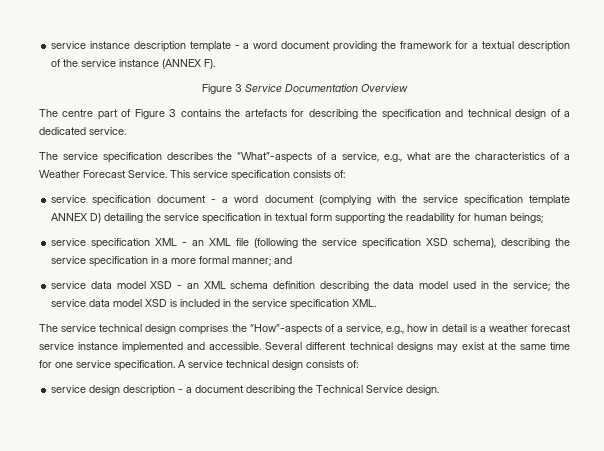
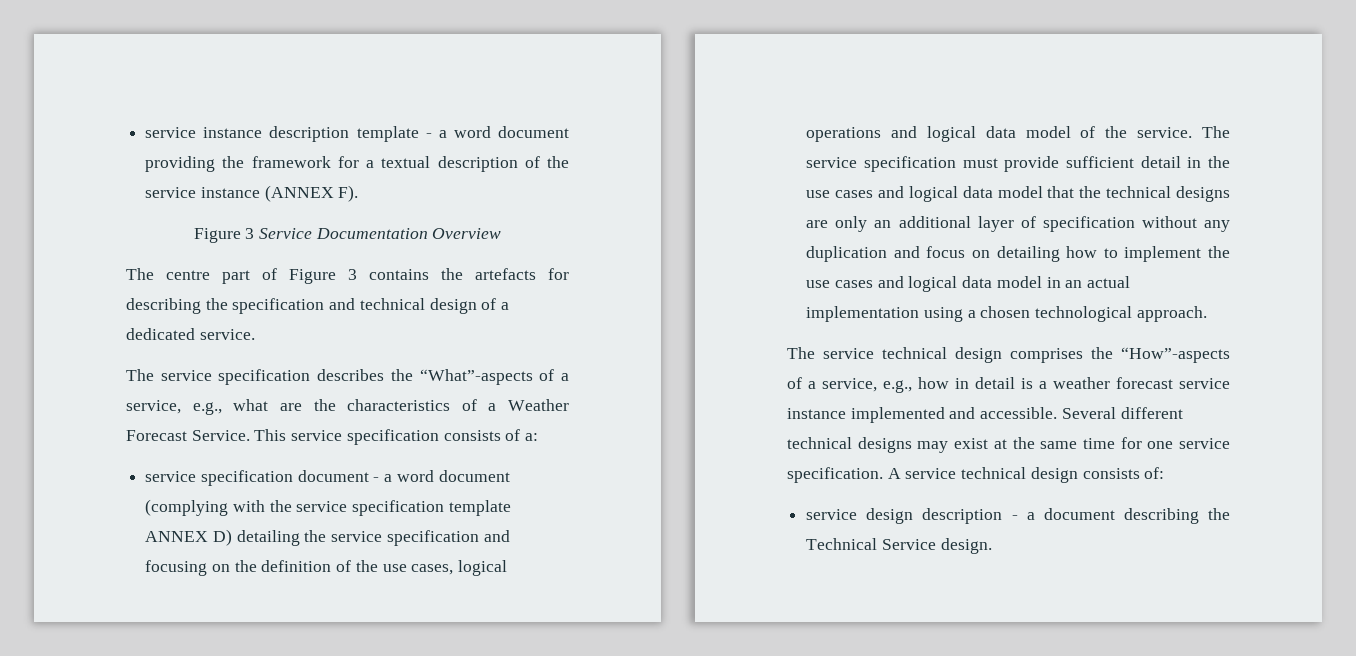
[334,170,345,178] of: -> [505,429,539,441] of a:
[264,213,544,224] [51,238,570,249] [51,256,293,267] [51,281,570,291] [51,299,377,310] in textual form supporting the readability for human beings; // service specification XML - an XML file (following the service specification XSD schema), describing the service specification in a more formal manner; and // service data model XSD - an XML schema definition describing the data model used in the service; the service data model XSD is included in the service specification XML. -> [483,530,510,542] [145,560,508,576] [806,126,1230,142] [806,156,1230,172] [806,186,1230,202] [806,216,1230,232] [806,246,1230,262] [806,276,1131,292] [806,306,1207,322] and focusing on the definition of the use cases, logical operations and logical data model of the service. The service specification must provide sufficient detail in the use cases and logical data model that the technical designs are only an additional layer of specification without any duplication and focus on detailing how to implement the use cases and logical data model in an actual implementation using a chosen technological approach.

